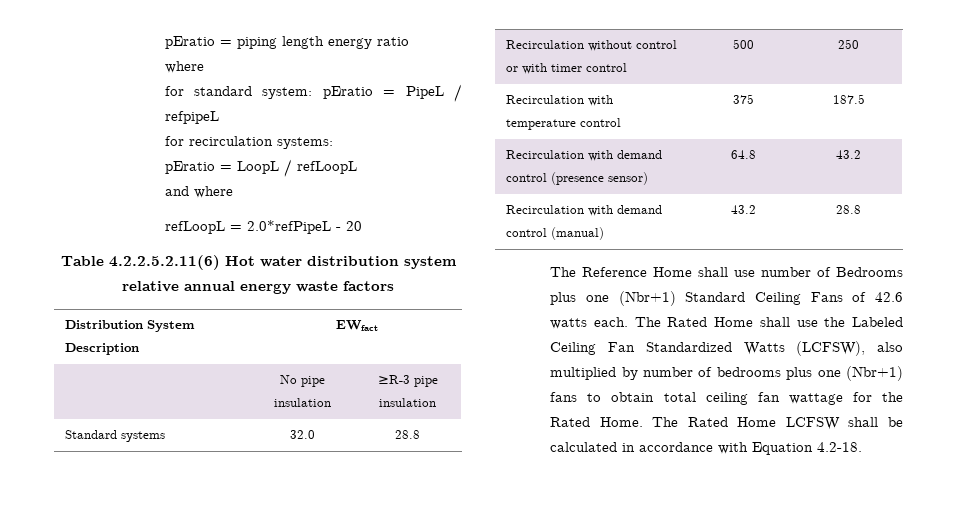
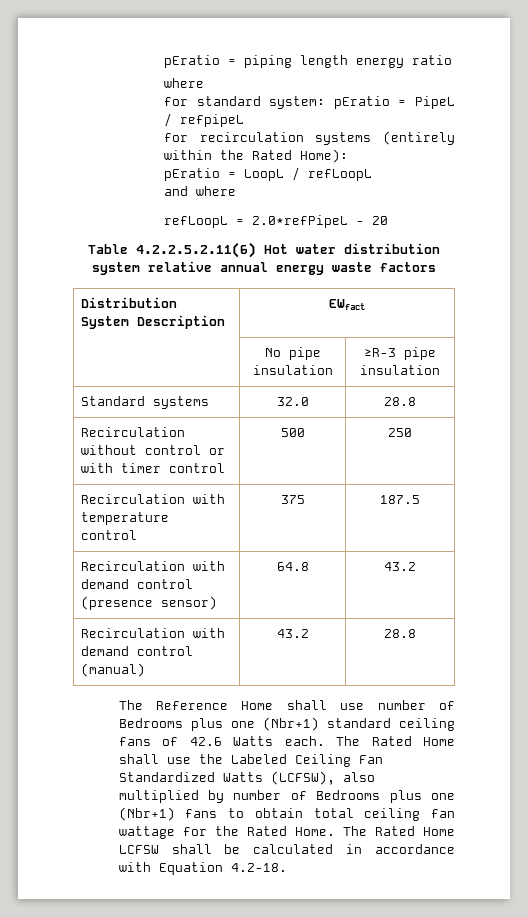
[276,137,333,149] systems: -> [315,131,455,145] [164,149,349,163] systems (entirely within the Rated Home):
[685,292,843,305] Standard Ceiling Fans -> [326,718,455,731] [118,737,151,746] standard ceiling fans
[550,318,588,329] watts -> [233,736,274,746] Watts
[716,367,781,377] bedrooms -> [316,790,381,800] Bedrooms

